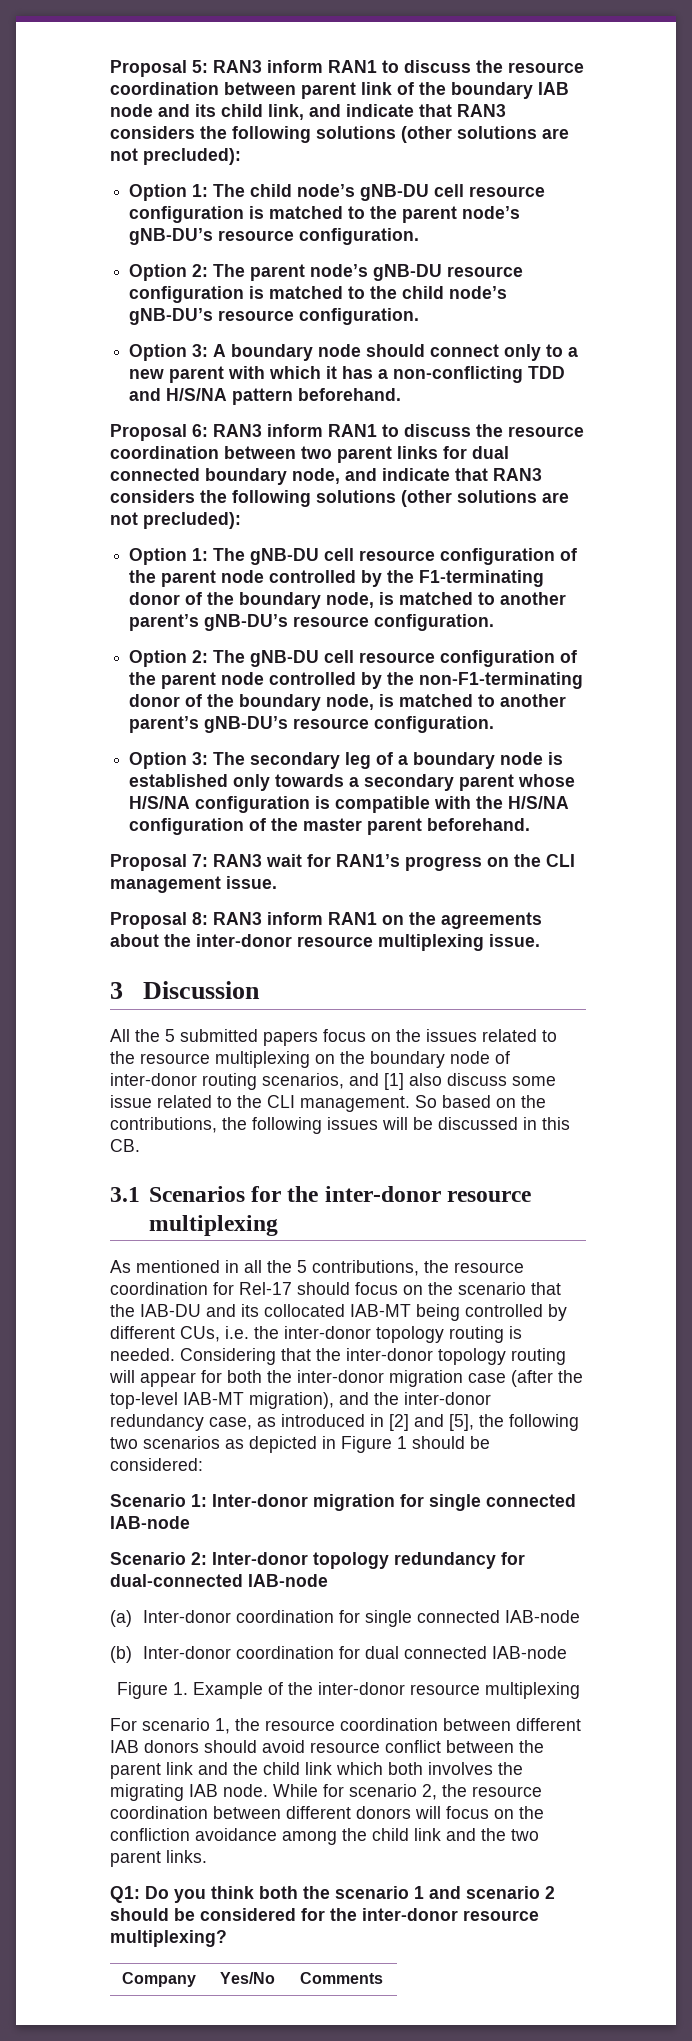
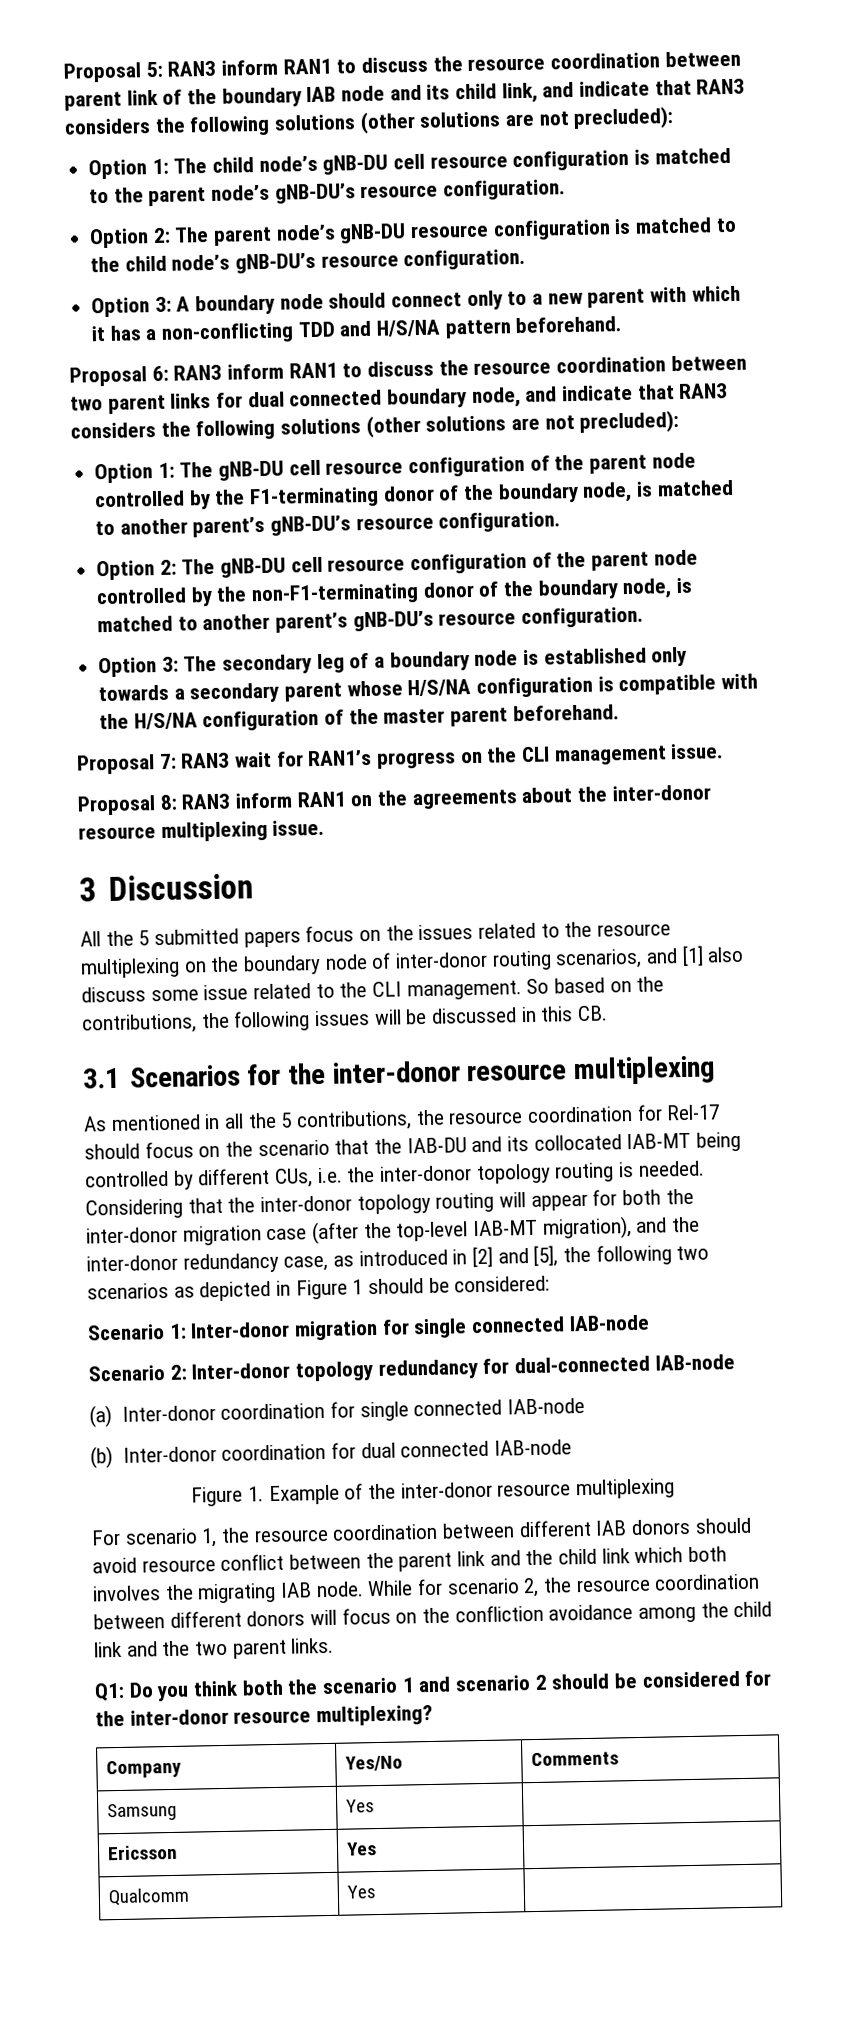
(383, 1978) none -> [107,1802,178,1822] [346,1799,376,1813] [107,1844,179,1861] [346,1842,378,1856] [108,1887,191,1907] [347,1885,377,1899] // Samsung | Yes | // Ericsson | Yes | // Qualcomm | Yes |

